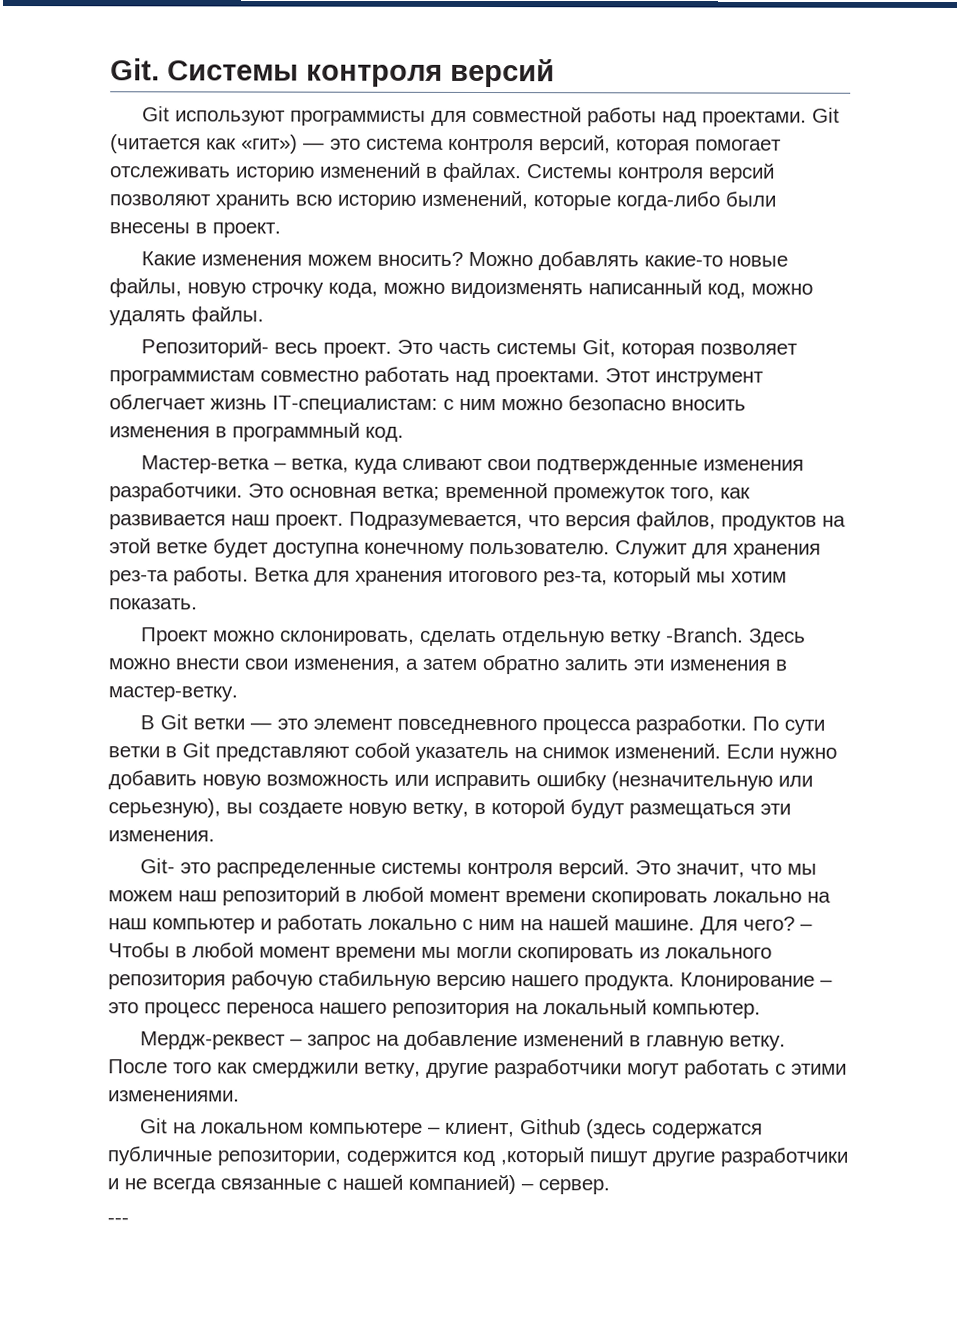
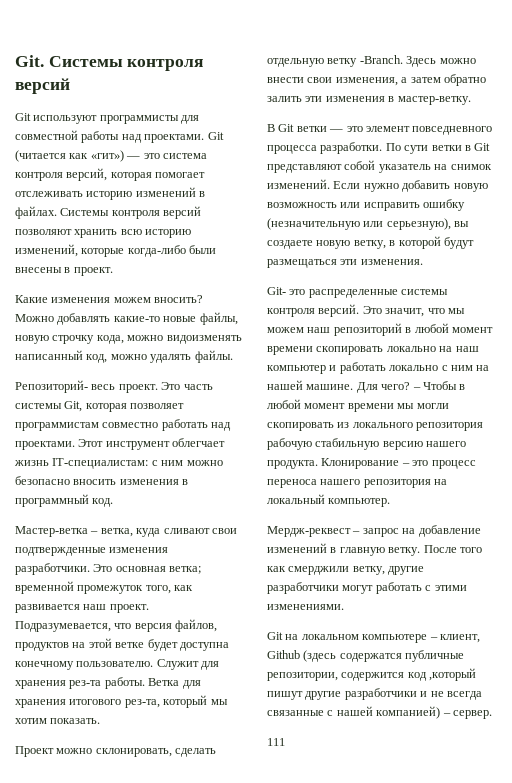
[107,1217,129,1225] --- -> [267,738,285,746] 111

